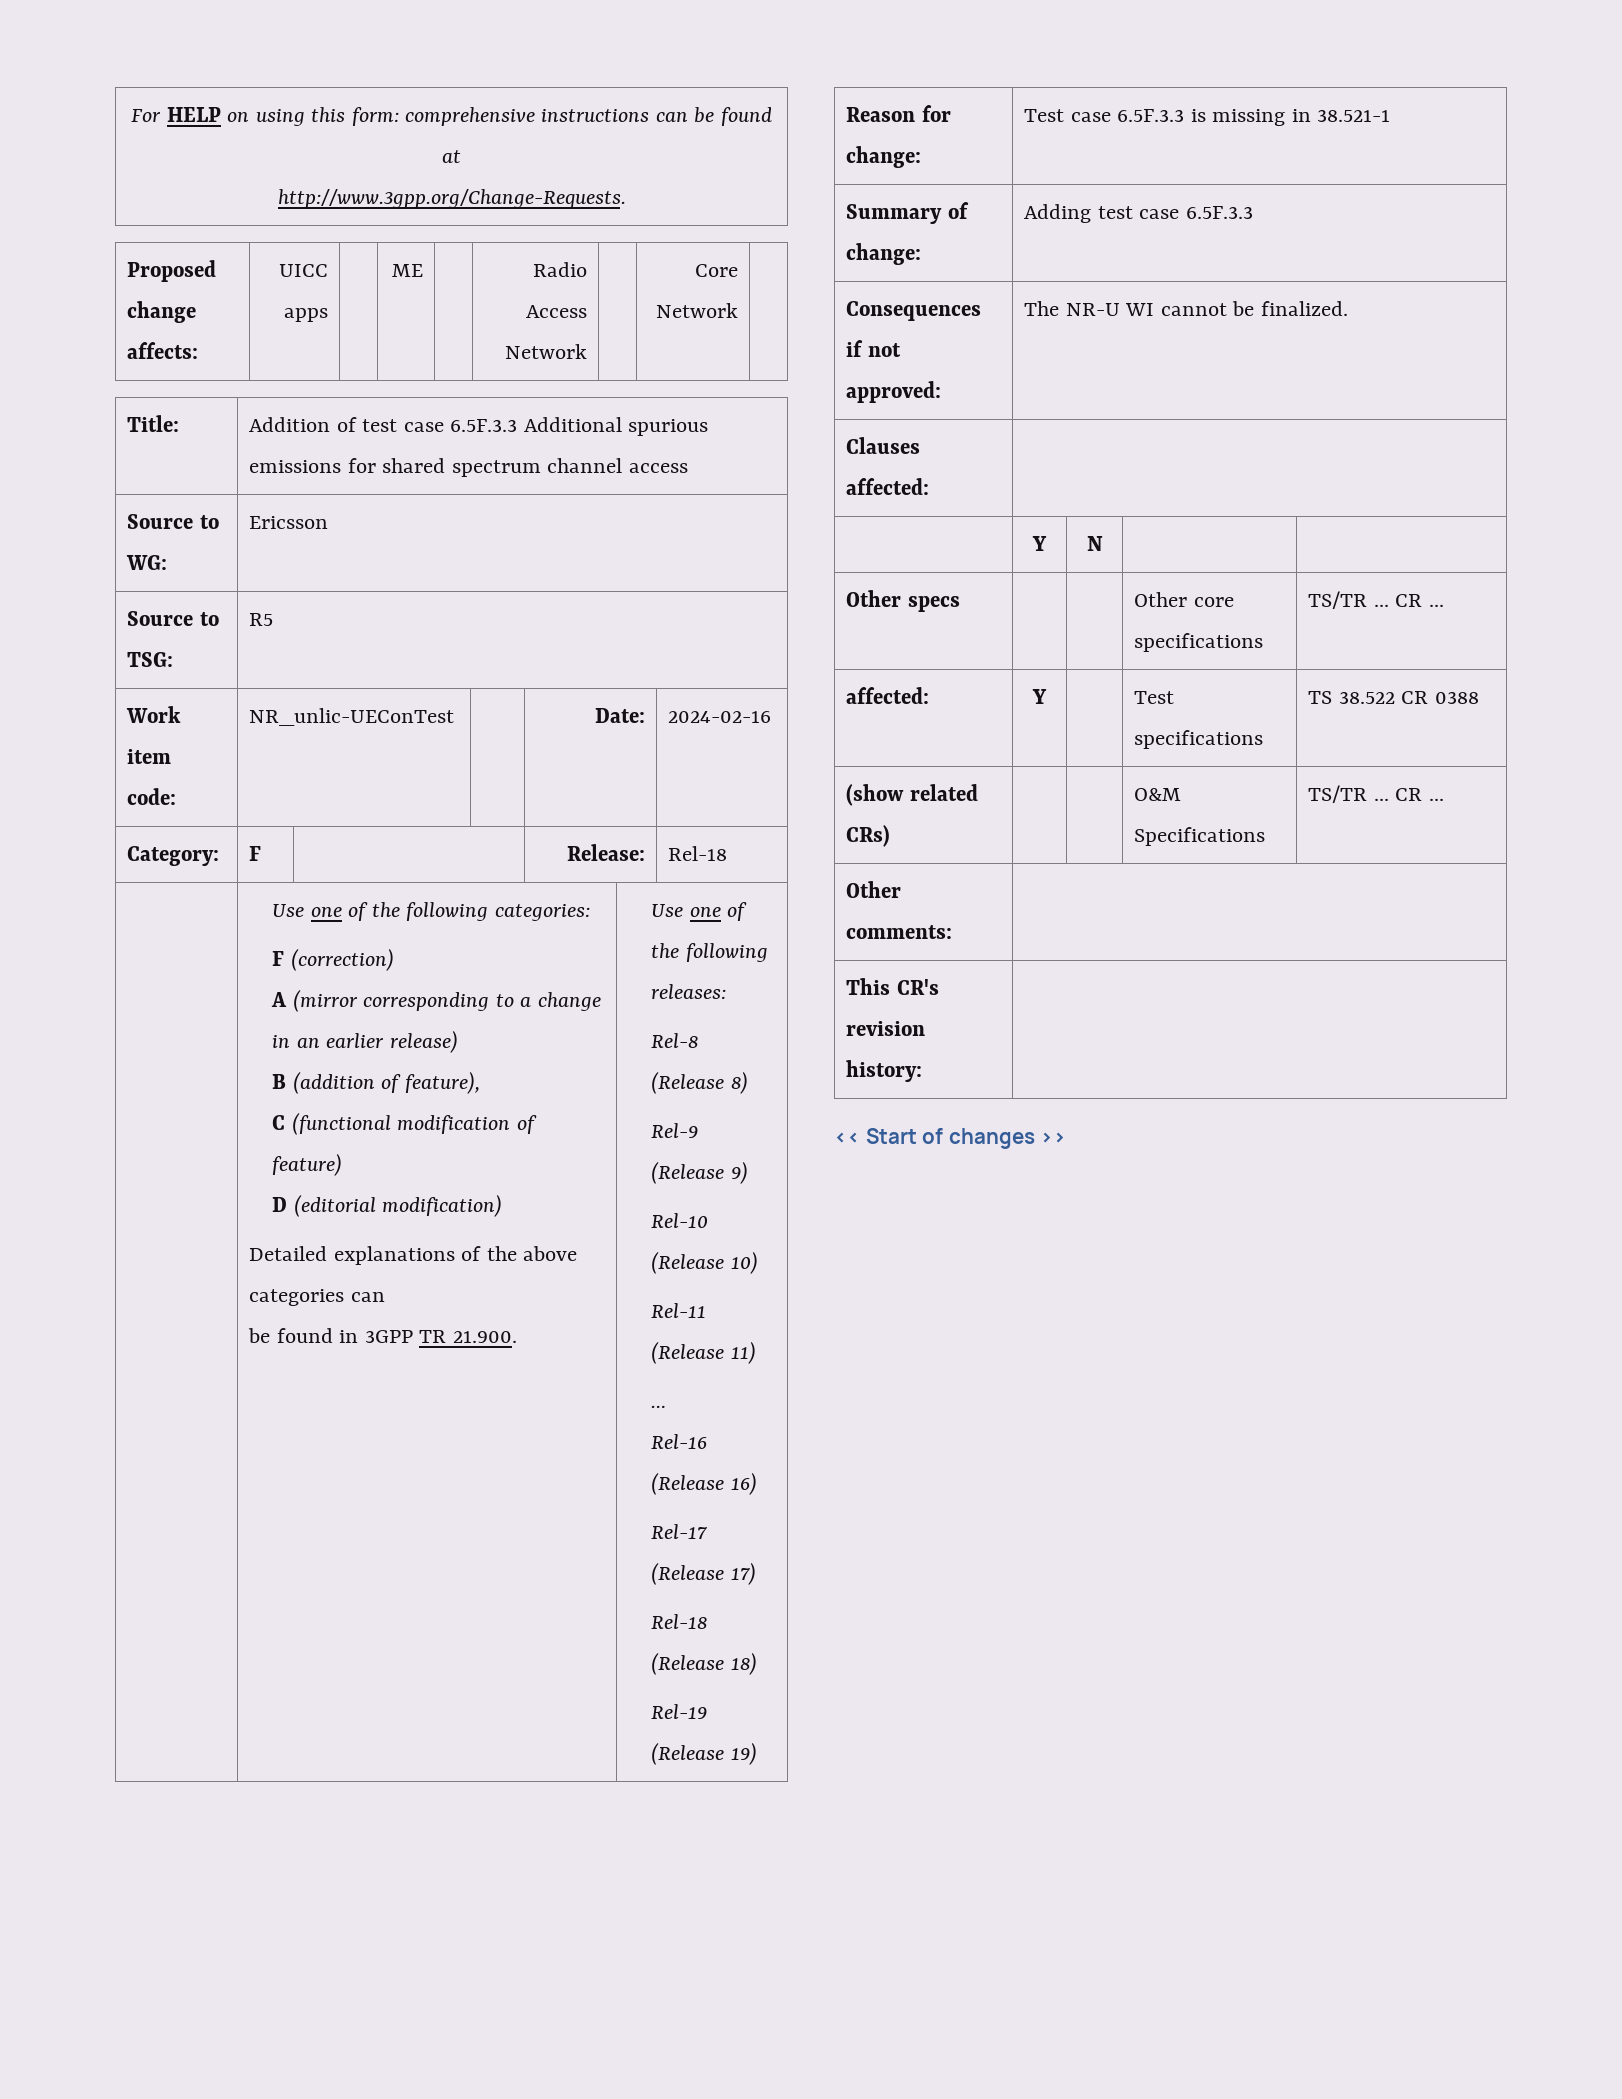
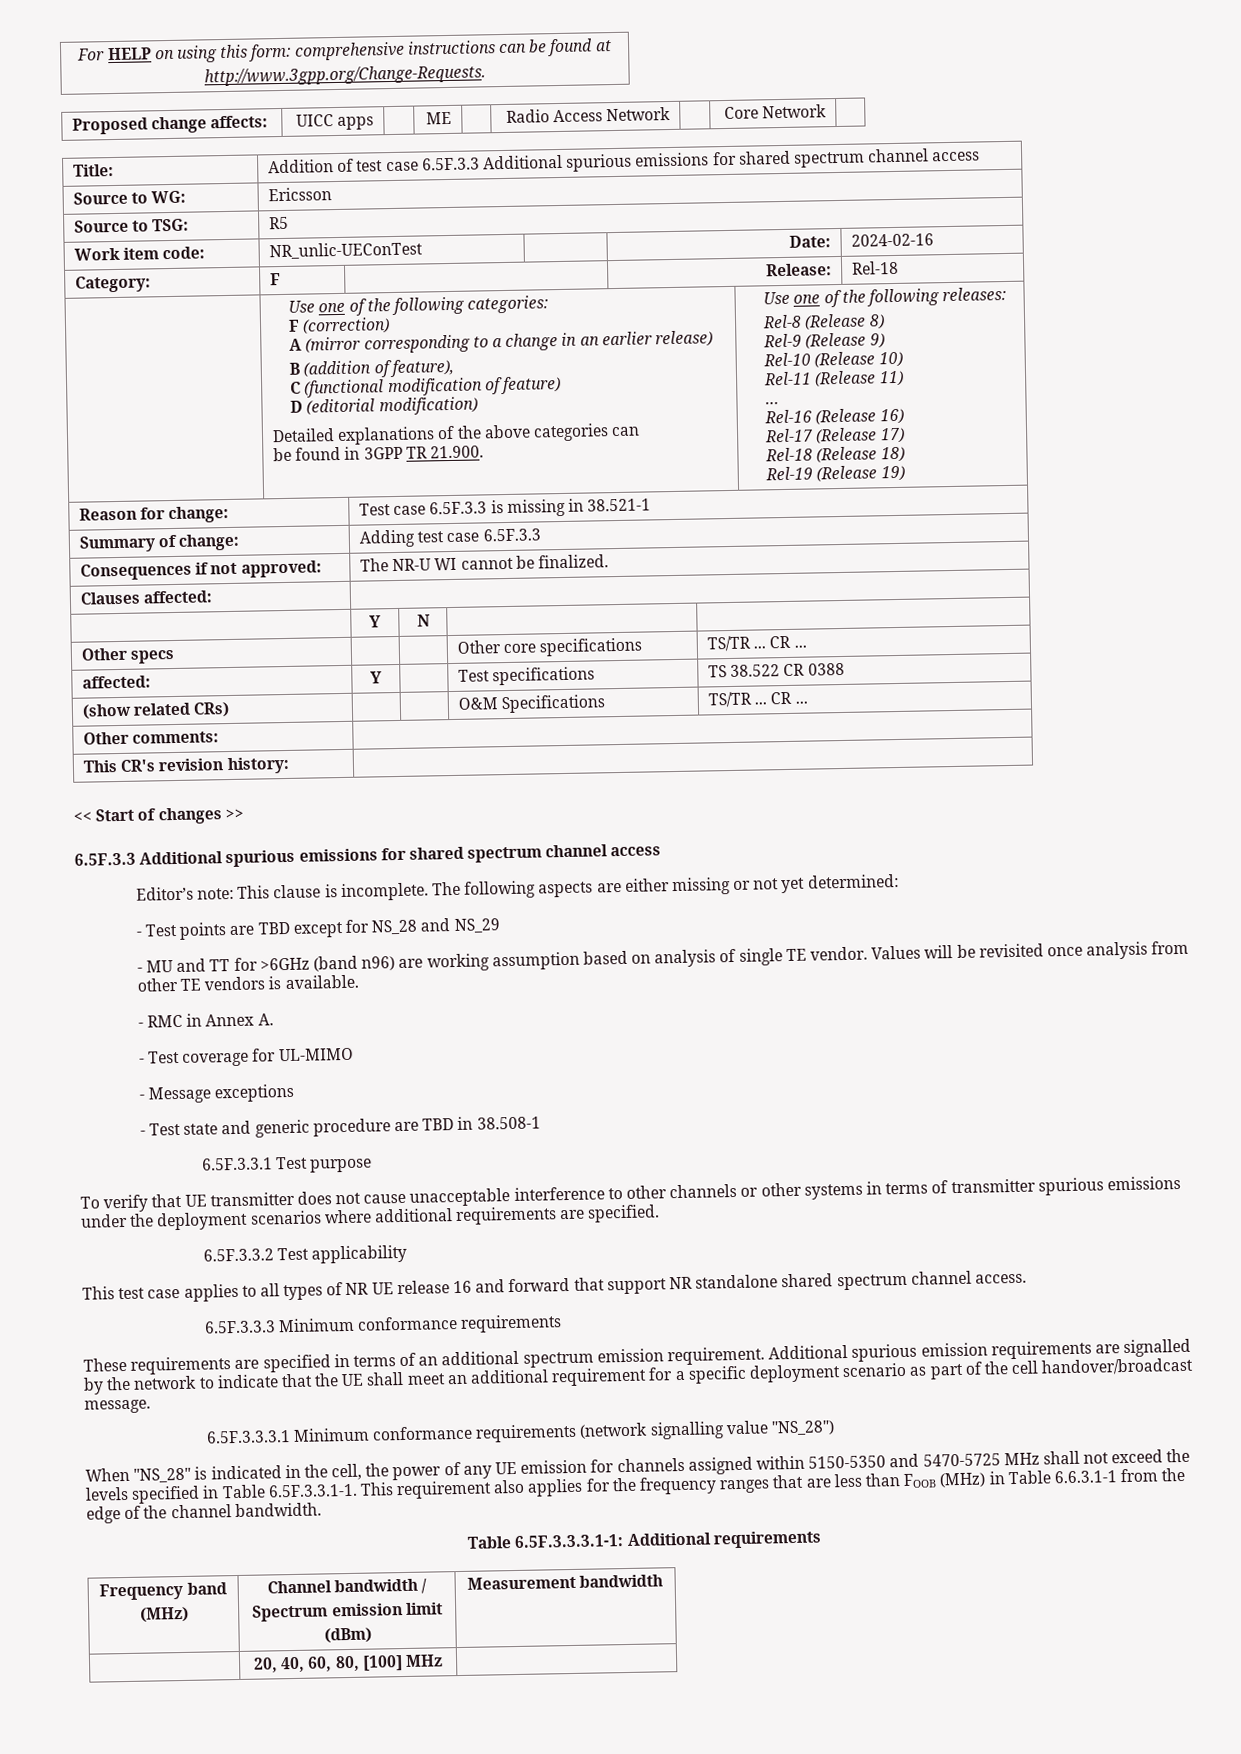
(1067, 1138) none -> [74,844,662,868] [135,874,899,902] [135,918,500,940] [136,940,1190,973] [136,974,359,992] [137,1013,274,1028] [138,1047,354,1067] [138,1083,295,1104] [139,1116,541,1138] [200,1156,373,1173] [80,1175,1181,1213] [80,1204,661,1231] [202,1244,408,1264] [82,1270,1027,1302] [203,1314,563,1334] [83,1338,1192,1375] [83,1357,1195,1395] [84,1399,151,1414] [205,1420,835,1444] [85,1448,1191,1483] [85,1467,1186,1504] [86,1502,322,1524] [467,1530,822,1549] [99,1582,227,1601] [139,1606,189,1623] [266,1578,428,1594] [252,1602,443,1622] [323,1627,372,1644] [466,1574,664,1590] [253,1654,443,1673] // 6.5F.3.3 Additional spurious emissions for shared spectrum channel access // Editor’s note: This clause is incomplete. The following aspects are either missing or not yet determined: // - Test points are TBD except for NS_28 and NS_29 // - MU and TT for >6GHz (band n96) are working assumption based on analysis of single TE vendor. Values will be revisited once analysis from other TE vendors is available. // - RMC in Annex A. // - Test coverage for UL-MIMO // - Message exceptions // - Test state and generic procedure are TBD in 38.508-1 // 6.5F.3.3.1 Test purpose // To verify that UE transmitter does not cause unacceptable interference to other channels or other systems in terms of transmitter spurious emissions under the deployment scenarios where additional requirements are specified. // 6.5F.3.3.2 Test applicability // This test case applies to all types of NR UE release 16 and forward that support NR standalone shared spectrum channel access. // 6.5F.3.3.3 Minimum conformance requirements // These requirements are specified in terms of an additional spectrum emission requirement. Additional spurious emission requirements are signalled by the network to indicate that the UE shall meet an additional requirement for a specific deployment scenario as part of the cell handover/broadcast message. // 6.5F.3.3.3.1 Minimum conformance requirements (network signalling value "NS_28") // When "NS_28" is indicated in the cell, the power of any UE emission for channels assigned within 5150-5350 and 5470-5725 MHz shall not exceed the levels specified in Table 6.5F.3.3.1-1. This requirement also applies for the frequency ranges that are less than FOOB (MHz) in Table 6.6.3.1-1 from the edge of the channel bandwidth. // Table 6.5F.3.3.3.1-1: Additional requirements // Frequency band // (MHz) | Channel bandwidth / // Spectrum emission limit // (dBm) | Measurement bandwidth // | 20, 40, 60, 80, [100] MHz |

